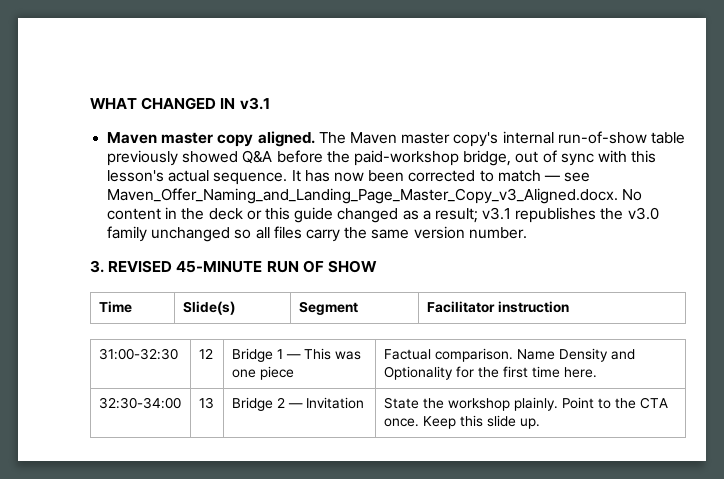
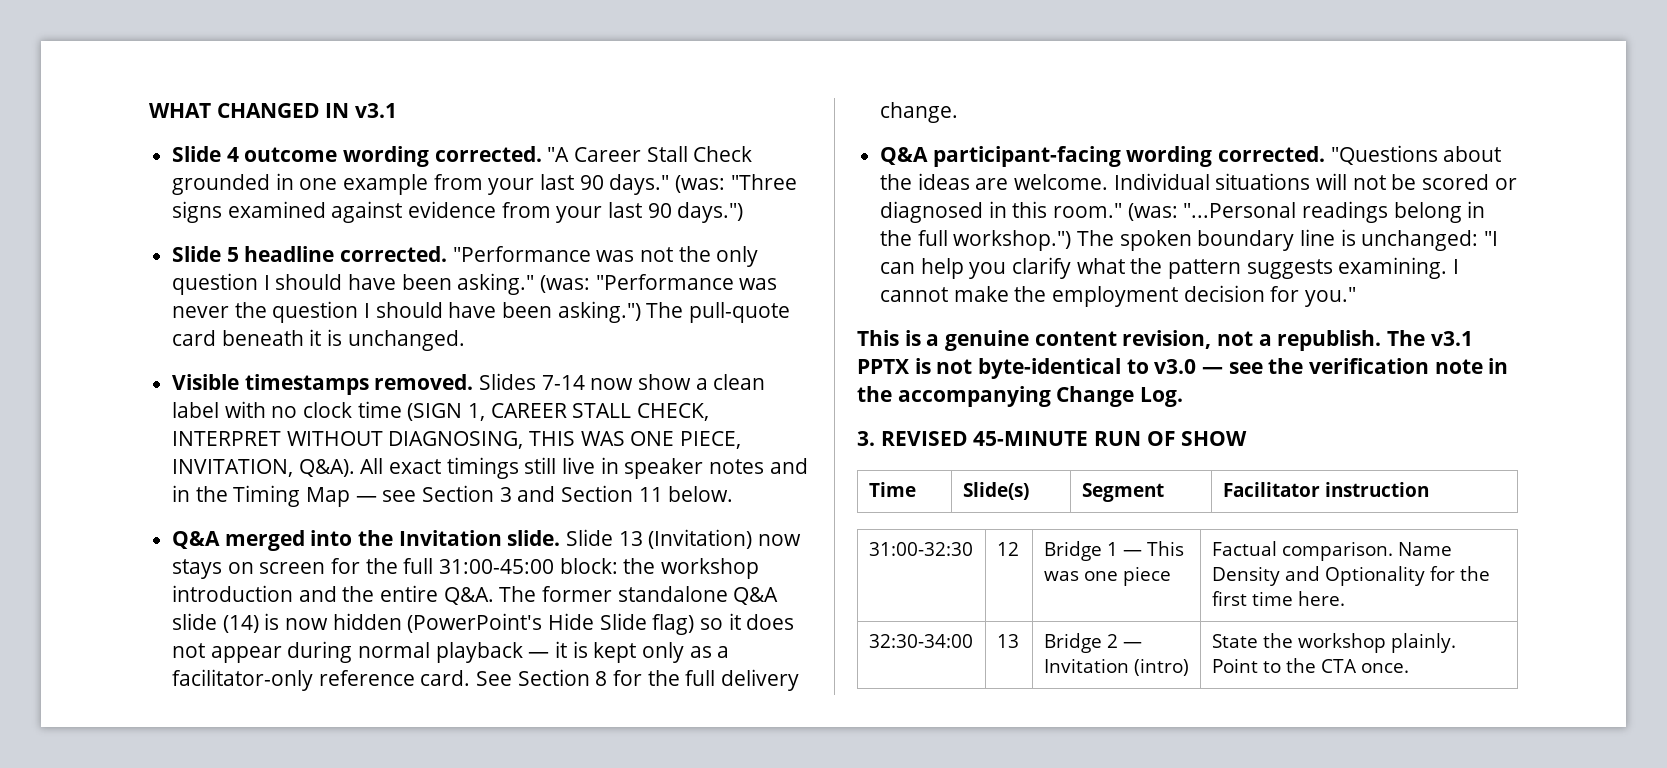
[107,131,685,147] [107,150,657,166] [107,170,591,185] [107,188,643,204] [107,207,659,223] [107,226,527,242] Maven master copy aligned. The Maven master copy's internal run-of-show table previously showed Q&A before the paid-workshop bridge, out of sync with this lesson's actual sequence. It has now been corrected to match — see Maven_Offer_Naming_and_Landing_Page_Master_Copy_v3_Aligned.docx. No content in the deck or this guide changed as a result; v3.1 republishes the v3.0 family unchanged so all files carry the same version number. -> [172,146,753,167] [172,173,797,195] [172,201,744,223] [172,246,759,267] [172,273,778,295] [172,301,791,323] [172,329,465,351] [172,373,766,395] [172,401,710,421] [172,431,742,449] [172,457,808,479] [172,485,734,507] [172,529,802,551] [172,558,760,579] [172,585,779,605] [172,613,795,635] [172,641,730,663] [172,669,800,691] [880,102,959,123] [880,145,1502,167] [880,173,1517,190] [880,201,1486,223] [880,229,1499,251] [880,257,1460,279] [880,285,1357,307] [857,330,1473,351] [857,358,1509,379] [857,386,1184,407] Slide 4 outcome wording corrected. "A Career Stall Check grounded in one example from your last 90 days." (was: "Three signs examined against evidence from your last 90 days.") // Slide 5 headline corrected. "Performance was not the only question I should have been asking." (was: "Performance was never the question I should have been asking.") The pull-quote card beneath it is unchanged. // Visible timestamps removed. Slides 7-14 now show a clean label with no clock time (SIGN 1, CAREER STALL CHECK, INTERPRET WITHOUT DIAGNOSING, THIS WAS ONE PIECE, INVITATION, Q&A). All exact timings still live in speaker notes and in the Timing Map — see Section 3 and Section 11 below. // Q&A merged into the Invitation slide. Slide 13 (Invitation) now stays on screen for the full 31:00-45:00 block: the workshop introduction and the entire Q&A. The former standalone Q&A slide (14) is now hidden (PowerPoint's Hide Slide flag) so it does not appear during normal playback — it is kept only as a facilitator-only reference card. See Section 8 for the full delivery change. // Q&A participant-facing wording corrected. "Questions about the ideas are welcome. Individual situations will not be scored or diagnosed in this room." (was: "...Personal readings belong in the full workshop.") The spoken boundary line is unchanged: "I can help you clarify what the pattern suggests examining. I cannot make the employment decision for you." // This is a genuine content revision, not a republish. The v3.1 PPTX is not byte-identical to v3.0 — see the verification note in the accompanying Change Log.
(364, 403) none -> [1133,658,1189,676] (intro)
[422,415,540,429] Keep this slide up. -> (1410, 668) none

